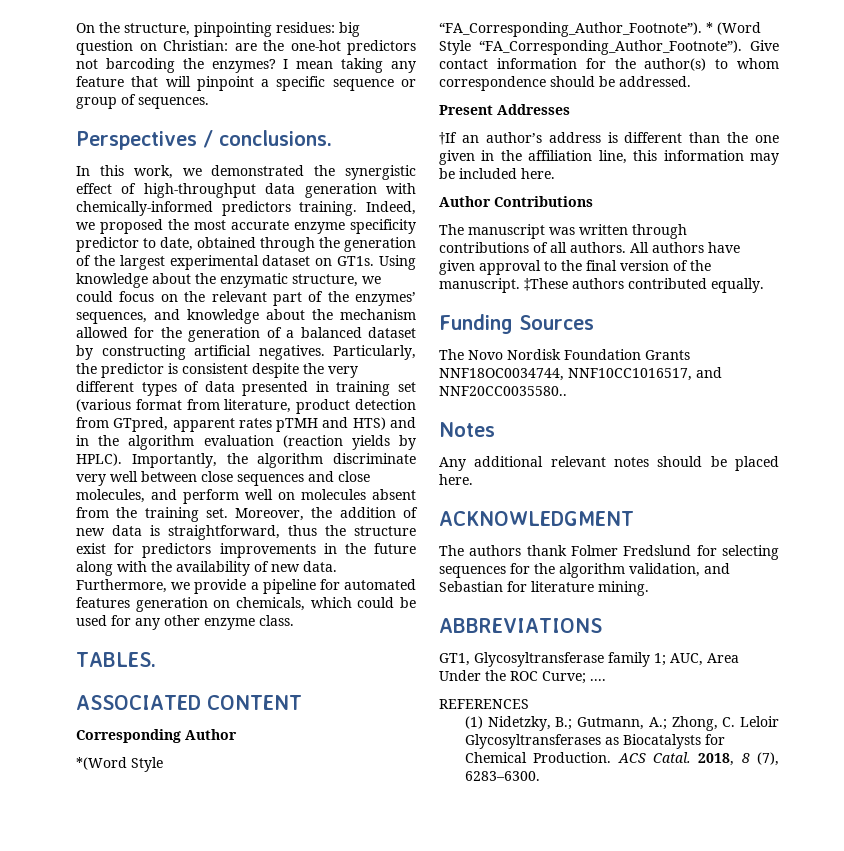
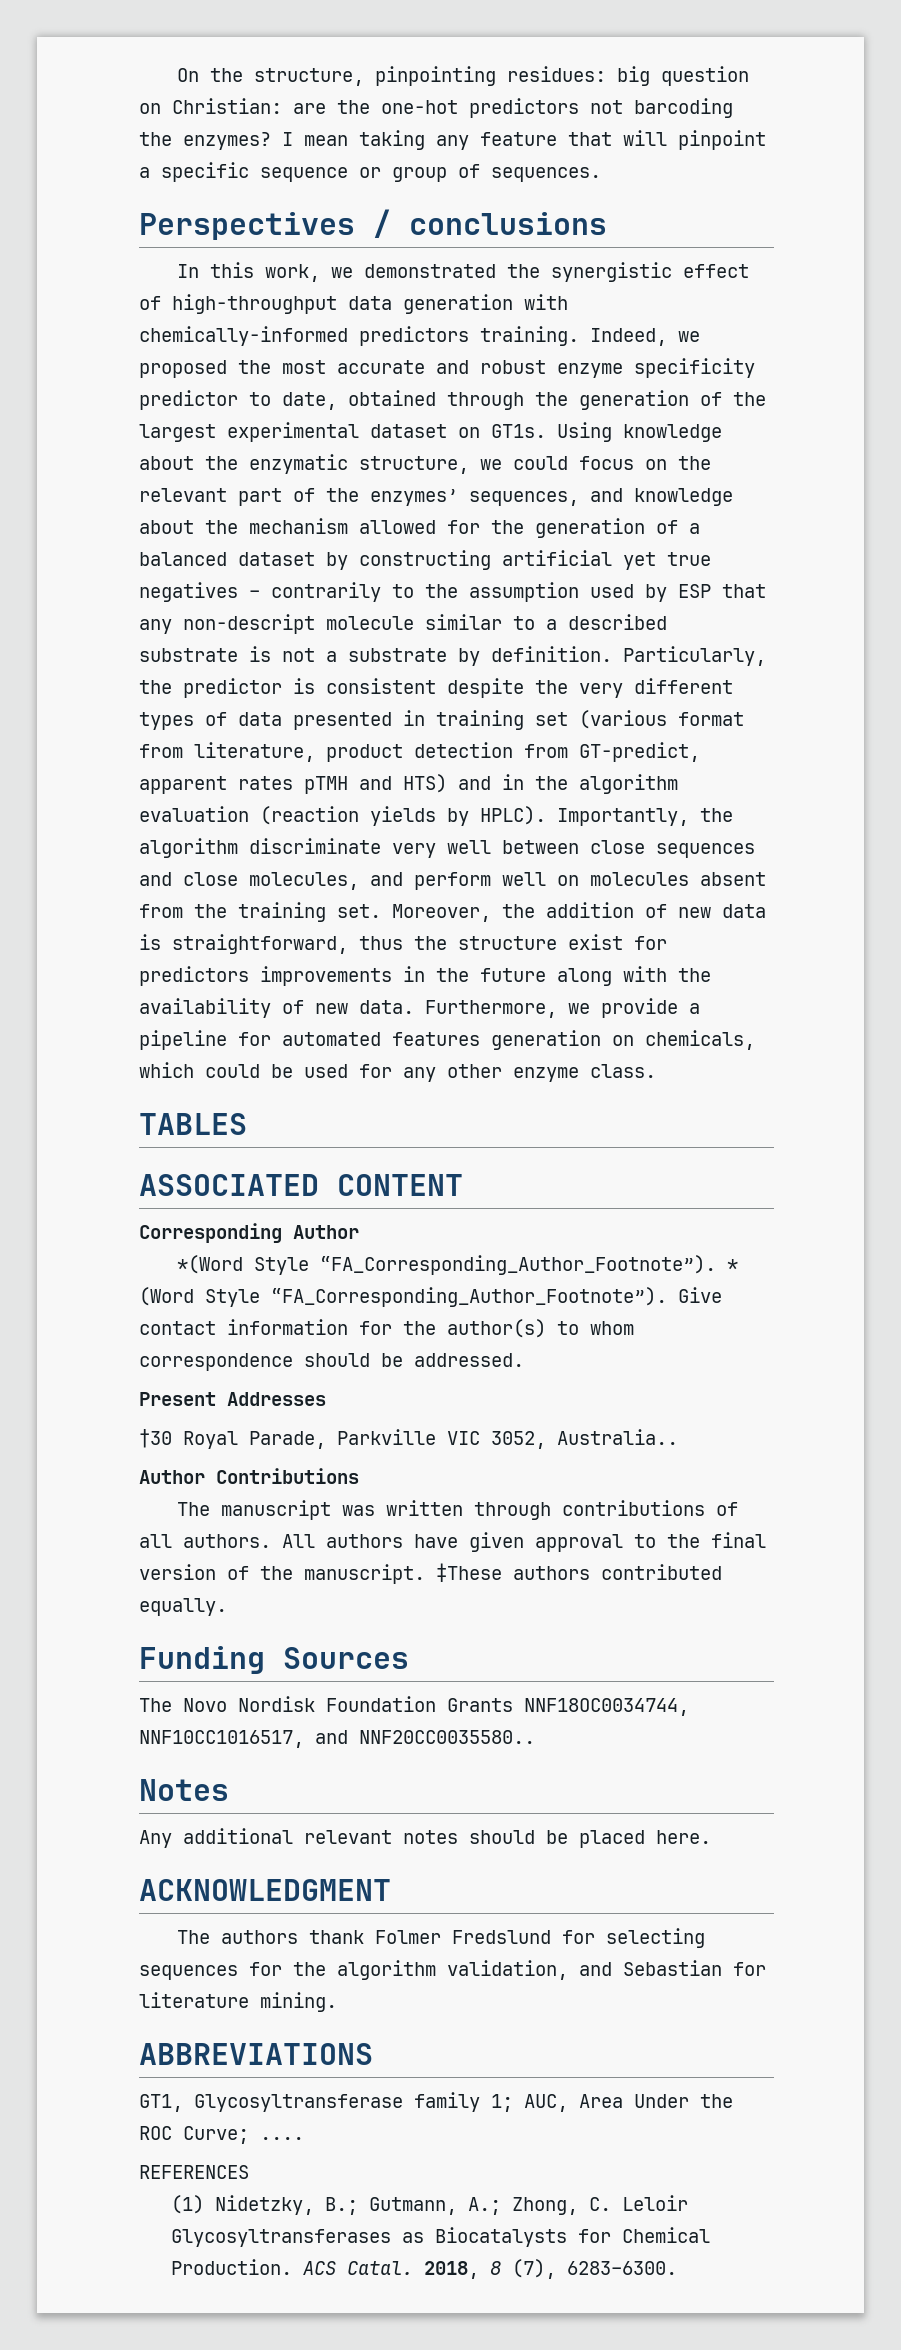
[219,130,332,146] conclusions. -> [409,212,607,235] conclusions
(289, 225) none -> [436,360,546,374] and robust
[258,345,325,360] negatives. -> [623,552,711,570] [139,582,766,602] [139,614,667,634] [139,646,612,666] yet true negatives – contrarily to the assumption used by ESP that any non-descript molecule similar to a described substrate is not a substrate by definition.
[113,417,169,432] GTpred, -> [579,742,700,762] GT-predict,
[76,652,156,667] TABLES. -> [139,1113,247,1135] TABLES
[439,132,779,145] [439,150,779,165] [439,168,555,179] †If an author’s address is different than the one given in the affiliation line, this information may be included here. -> [139,1429,678,1449] †30 Royal Parade, Parkville VIC 3052, Australia..

